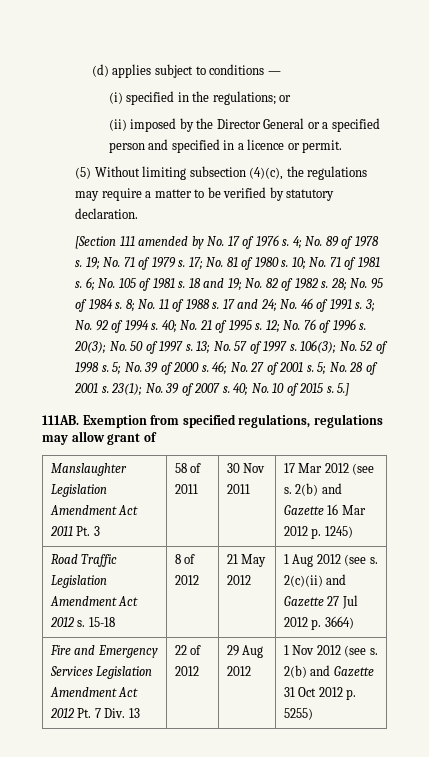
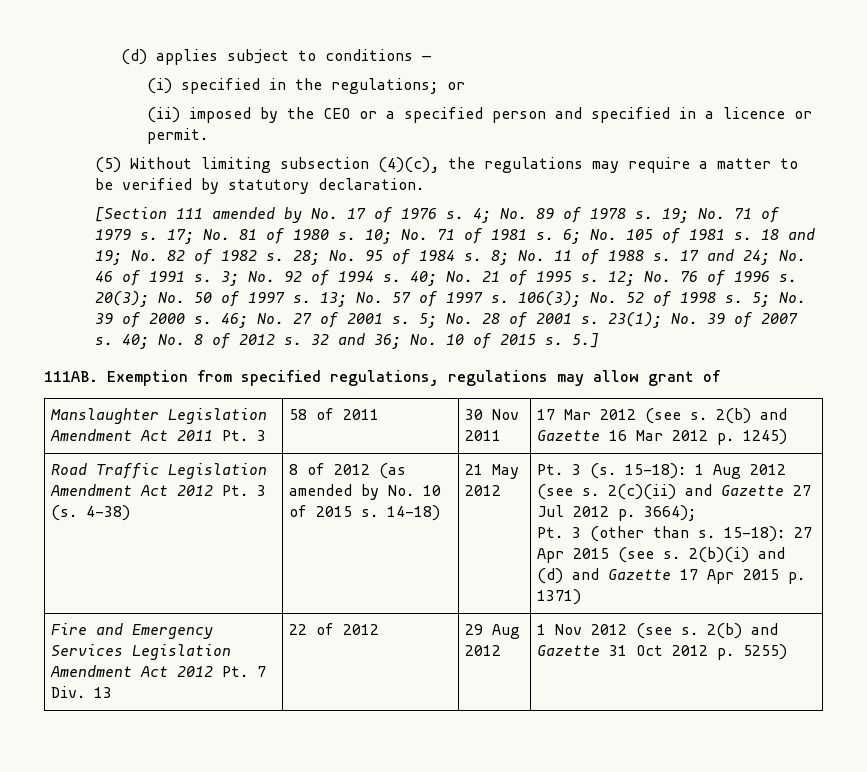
[216,118,305,129] Director General -> [322,108,350,119] CEO
(269, 388) none -> [194,333,438,349] 8 of 2012 s. 32 and 36; No.
[77,617,115,627] [174,554,196,564] [174,575,199,585] s. 15-18 | 8 of 2012 -> [221,485,266,496] [50,505,130,521] [288,463,406,479] [288,484,441,500] [288,505,440,521] Pt. 3 (s. 4-38) | 8 of 2012 (as amended by No. 10 of 2015 s. 14-18)
(251, 580) none -> [536,463,686,479] Pt. 3 (s. 15-18):
[324,616,354,629] 3664) -> [643,505,696,521] [536,526,812,542] [536,547,785,563] [536,568,805,584] [536,589,581,605] 3664); // Pt. 3 (other than s. 15-18): 27 Apr 2015 (see s. 2(b)(i) and (d) and Gazette 17 Apr 2015 p. 1371)

